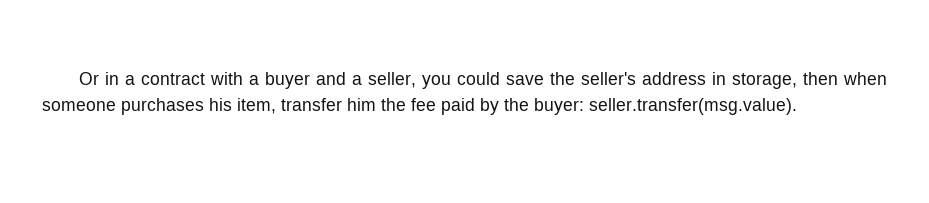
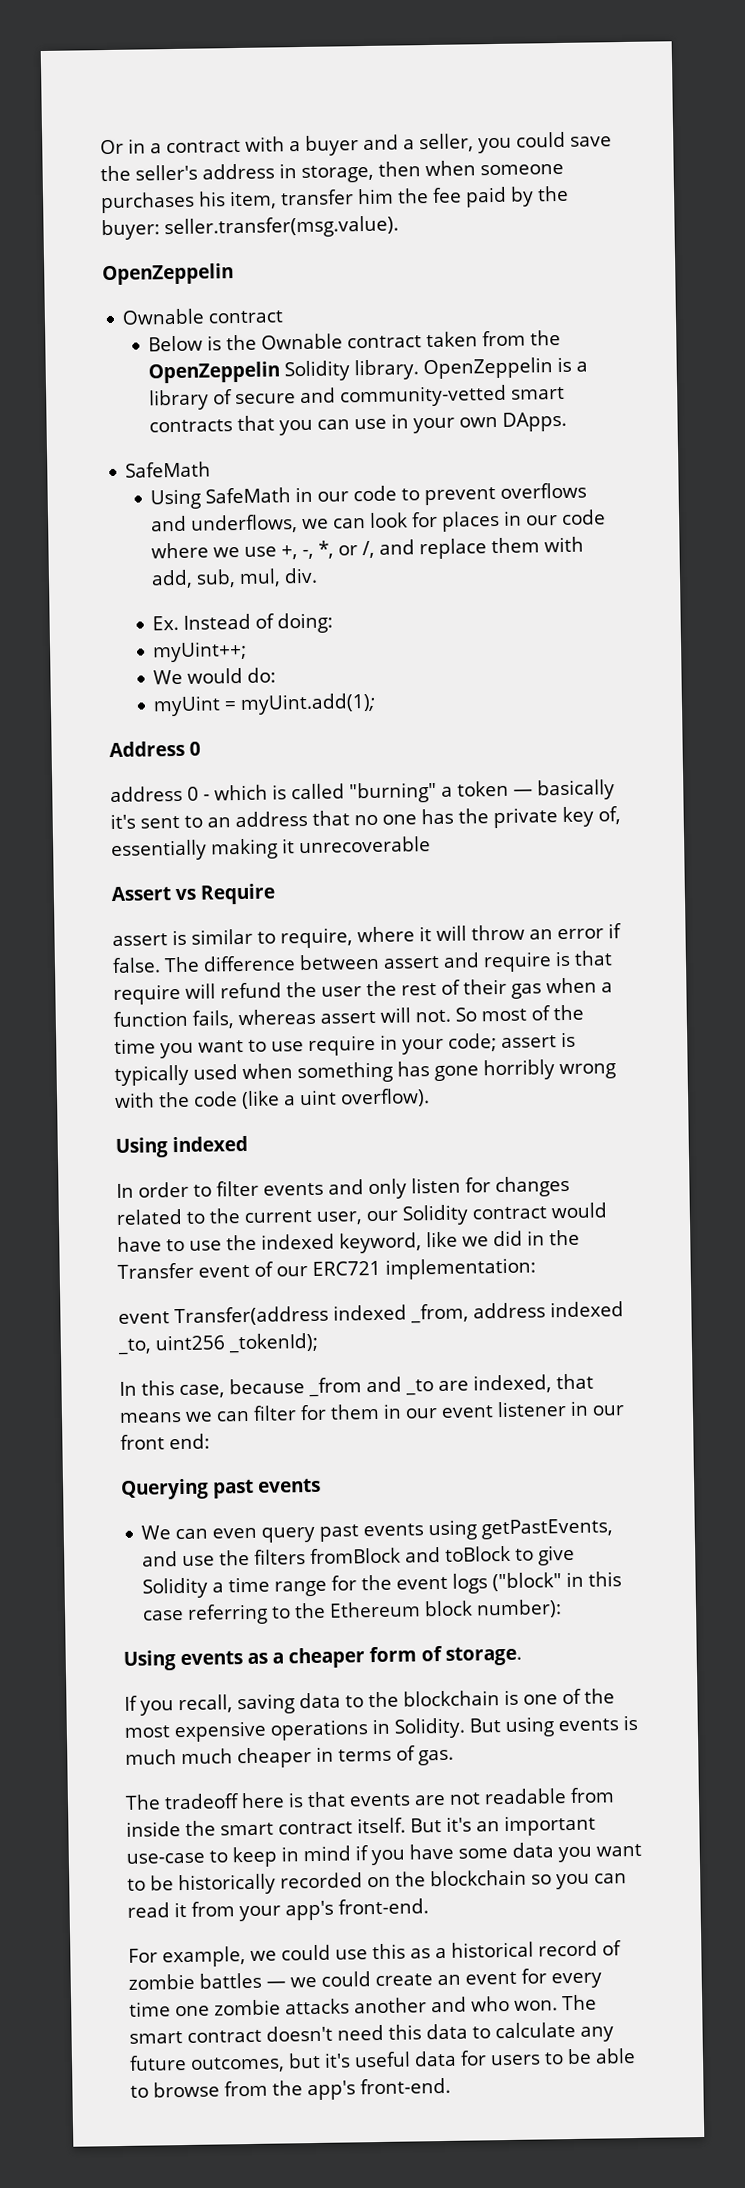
(797, 106) none -> [102,263,234,286] [122,308,285,325] [148,329,562,352] [148,356,589,384] [149,384,566,411] [149,411,568,436] [125,461,212,478] [150,482,588,510] [151,509,607,534] [151,536,585,560] [151,567,319,589] [152,612,334,634] [152,640,248,663] [153,667,277,685] [153,692,377,717] [109,740,201,758] [110,779,615,804] [110,806,621,830] [111,836,431,862] [111,883,276,905] [112,923,622,949] [112,950,613,974] [113,977,613,1006] [113,1004,584,1029] [114,1031,576,1059] [114,1059,616,1087] [114,1088,430,1110] [115,1135,248,1158] [116,1175,570,1200] [116,1202,607,1226] [117,1229,580,1254] [117,1257,536,1280] [118,1301,624,1327] [117,1332,318,1355] [119,1373,594,1399] [119,1400,625,1423] [120,1433,210,1450] [120,1477,321,1500] [141,1518,614,1543] [142,1544,576,1567] [142,1571,623,1599] [142,1599,563,1625] [123,1645,522,1671] [124,1688,615,1716] [124,1714,638,1743] [125,1745,454,1769] [125,1787,615,1810] [126,1814,596,1837] [126,1842,642,1868] [127,1869,627,1896] [127,1898,429,1922] [128,1940,622,1968] [128,1968,602,1990] [129,1994,597,2017] [129,2021,614,2044] [129,2048,636,2073] [130,2077,451,2101] // OpenZeppelin // Ownable contract // Below is the Ownable contract taken from the OpenZeppelin Solidity library. OpenZeppelin is a library of secure and community-vetted smart contracts that you can use in your own DApps. // SafeMath // Using SafeMath in our code to prevent overflows and underflows, we can look for places in our code where we use +, -, *, or /, and replace them with add, sub, mul, div. // Ex. Instead of doing: // myUint++; // We would do: // myUint = myUint.add(1); // Address 0 // address 0 - which is called "burning" a token — basically it's sent to an address that no one has the private key of, essentially making it unrecoverable // Assert vs Require // assert is similar to require, where it will throw an error if false. The difference between assert and require is that require will refund the user the rest of their gas when a function fails, whereas assert will not. So most of the time you want to use require in your code; assert is typically used when something has gone horribly wrong with the code (like a uint overflow). // Using indexed // In order to filter events and only listen for changes related to the current user, our Solidity contract would have to use the indexed keyword, like we did in the Transfer event of our ERC721 implementation: // event Transfer(address indexed _from, address indexed _to, uint256 _tokenId); // In this case, because _from and _to are indexed, that means we can filter for them in our event listener in our front end: // Querying past events // We can even query past events using getPastEvents, and use the filters fromBlock and toBlock to give Solidity a time range for the event logs ("block" in this case referring to the Ethereum block number): // Using events as a cheaper form of storage. // If you recall, saving data to the blockchain is one of the most expensive operations in Solidity. But using events is much much cheaper in terms of gas. // The tradeoff here is that events are not readable from inside the smart contract itself. But it's an important use-case to keep in mind if you have some data you want to be historically recorded on the blockchain so you can read it from your app's front-end. // For example, we could use this as a historical record of zombie battles — we could create an event for every time one zombie attacks another and who won. The smart contract doesn't need this data to calculate any future outcomes, but it's useful data for users to be able to browse from the app's front-end.

